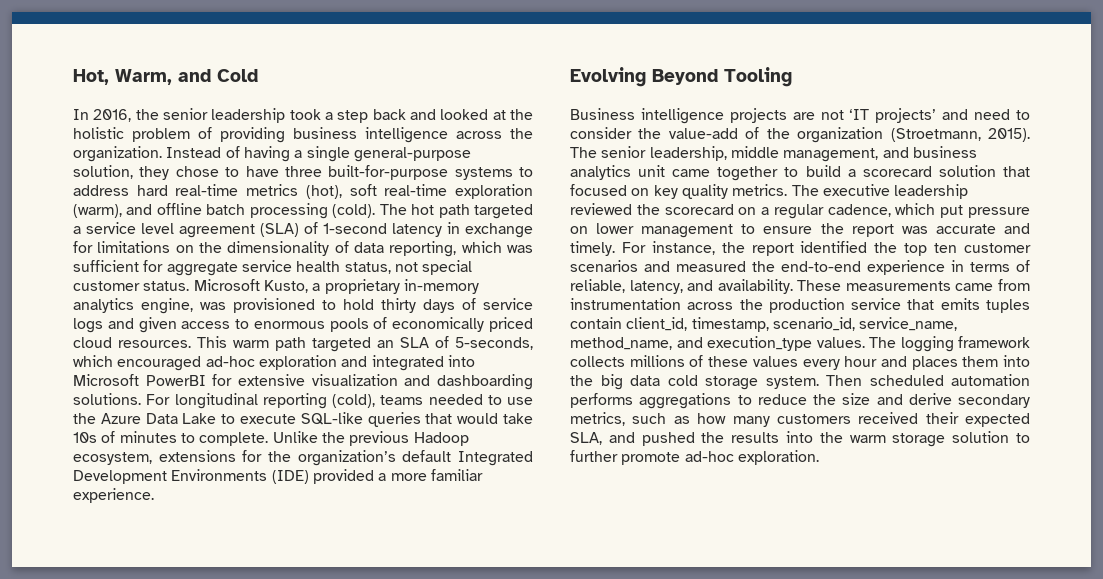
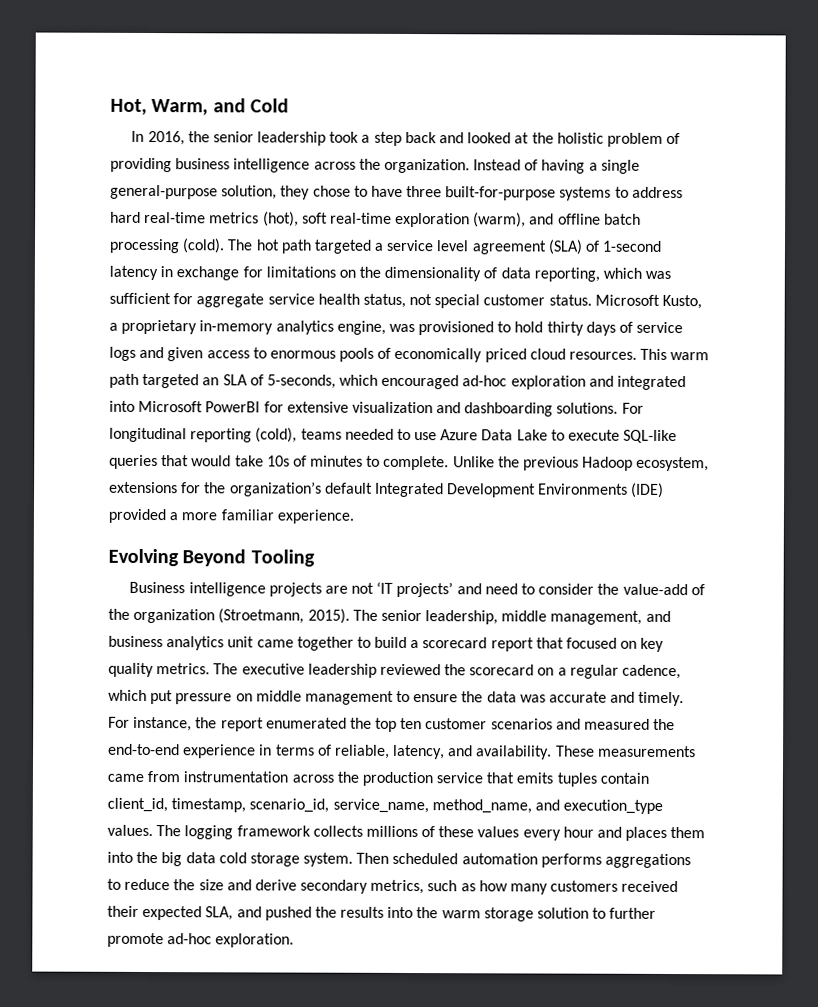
[73,413,96,424] the -> (438, 436) none
[938,165,996,177] solution -> [490,637,534,652] report
[596,223,635,234] lower -> [255,690,302,702] middle
[851,224,894,237] report -> [486,691,517,703] data
[800,241,868,253] identified -> [265,717,347,729] enumerated

